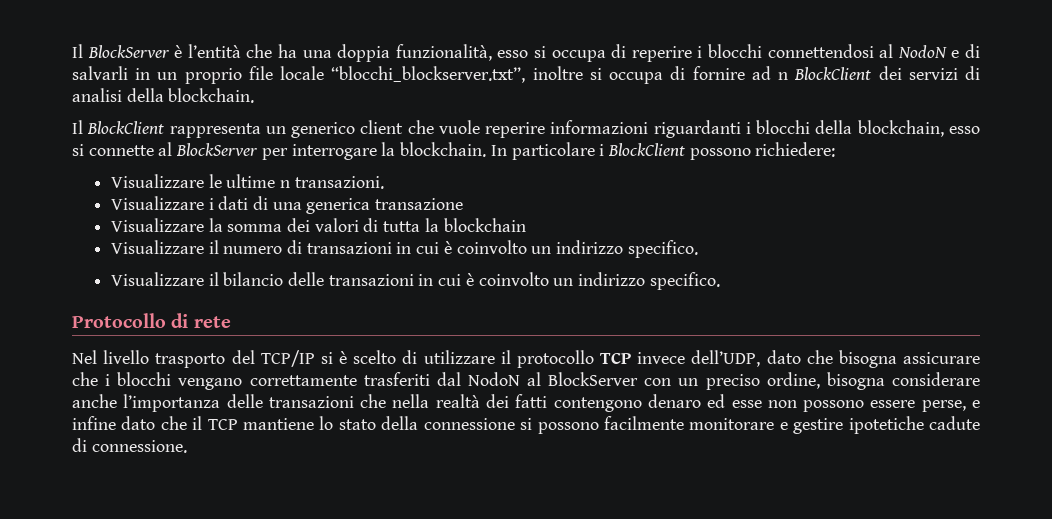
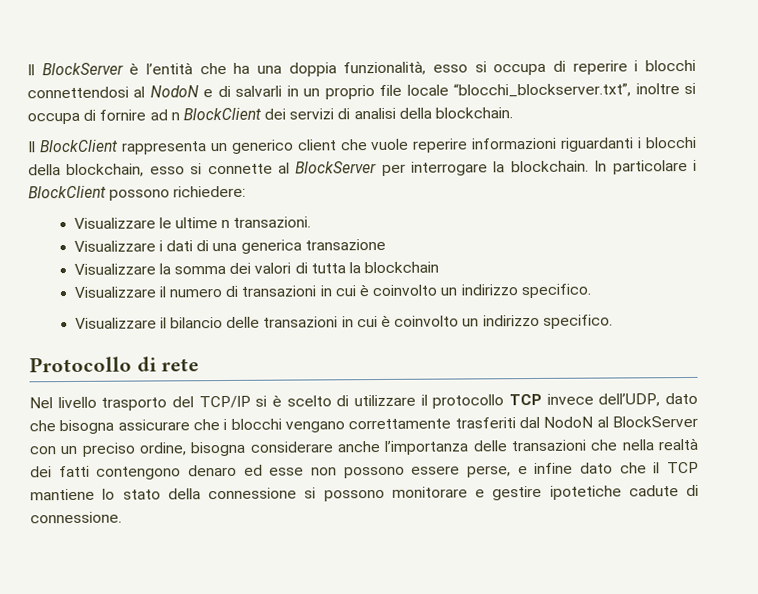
[603,416,684,430] facilmente -> (385, 495) none

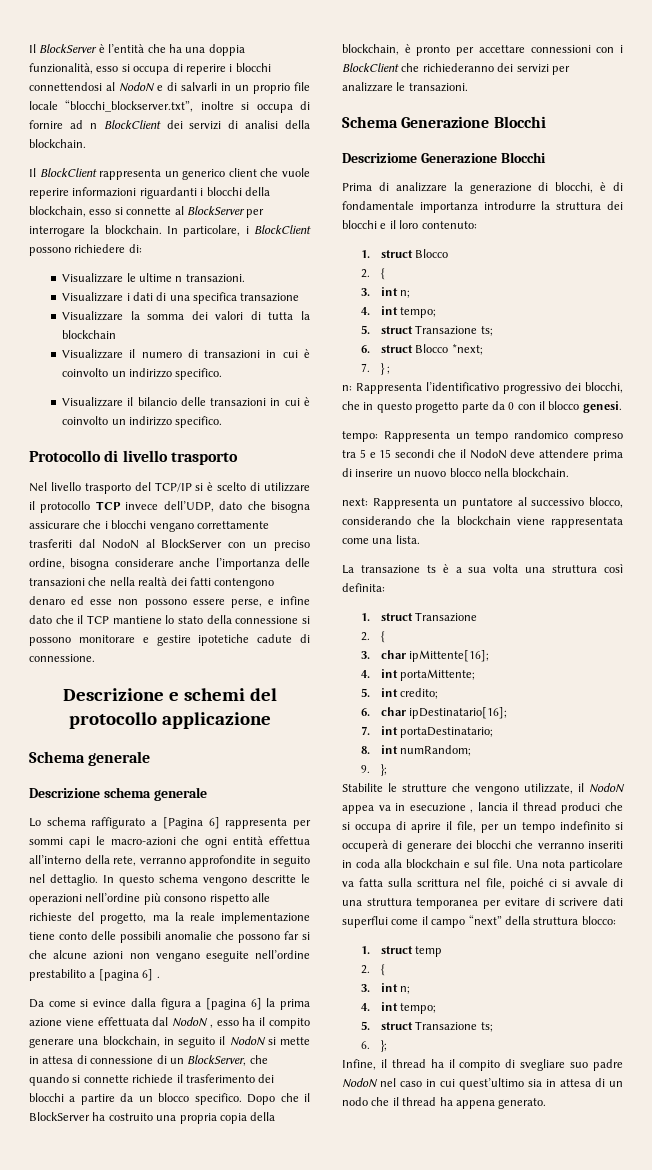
[612,160,688,175] particolare -> [183,225,241,237] particolare,
[173,185,247,198] richiedere: -> [74,244,142,253] richiedere di:
[240,239,302,254] generica -> [193,292,238,304] specifica
[161,358,200,372] rete -> [122,450,238,465] livello trasporto
(122, 517) none -> [62,688,277,701] [68,712,271,729] [29,751,151,766] [29,787,207,801] [29,817,312,829] [29,836,310,848] [29,855,310,867] [29,874,310,886] [29,893,270,905] [29,912,310,924] [29,931,310,943] [29,950,310,962] [29,969,160,981] [29,998,310,1010] [29,1017,310,1029] [29,1036,310,1048] [29,1055,268,1066] [29,1074,275,1086] [29,1093,311,1105] [29,1112,276,1124] [342,44,623,56] [342,63,570,75] [342,82,468,92] [342,116,546,128] [342,152,546,163] [342,182,623,194] [342,201,623,213] [342,220,477,229] [361,249,449,258] [361,268,385,280] [361,287,411,298] [361,306,437,318] [361,325,493,336] [361,344,483,355] [361,363,391,375] [342,382,623,394] [342,401,622,413] [342,430,623,442] [342,449,623,461] [342,468,570,477] [342,497,623,509] [342,516,623,528] [342,535,420,544] [342,564,623,574] [342,583,385,592] [361,612,478,622] [361,631,385,643] [361,650,490,662] [361,669,476,681] [361,688,439,699] [361,707,508,719] [361,726,494,738] [361,745,472,756] [361,764,387,776] [342,783,625,795] [342,802,623,814] [342,821,623,833] [342,840,623,852] [342,859,623,871] [342,878,623,890] [342,897,623,909] [342,915,616,928] [361,946,443,957] [361,964,385,976] [361,983,411,994] [361,1002,437,1014] [361,1021,493,1032] [361,1040,387,1052] [342,1059,623,1071] [342,1078,623,1090] [342,1097,547,1109] // Descrizione e schemi del protocollo applicazione // Schema generale // Descrizione schema generale // Lo schema raffigurato a [Pagina 6] rappresenta per sommi capi le macro-azioni che ogni entità effettua all’interno della rete, verranno approfondite in seguito nel dettaglio. In questo schema vengono descritte le operazioni nell’ordine più consono rispetto alle richieste del progetto, ma la reale implementazione tiene conto delle possibili anomalie che possono far si che alcune azioni non vengano eseguite nell’ordine prestabilito a [pagina 6] . // Da come si evince dalla figura a [pagina 6] la prima azione viene effettuata dal NodoN , esso ha il compito generare una blockchain, in seguito il NodoN si mette in attesa di connessione di un BlockServer, che quando si connette richiede il trasferimento dei blocchi a partire da un blocco specifico. Dopo che il BlockServer ha costruito una propria copia della blockchain, è pronto per accettare connessioni con i BlockClient che richiederanno dei servizi per analizzare le transazioni. // Schema Generazione Blocchi // Descriziome Generazione Blocchi // Prima di analizzare la generazione di blocchi, è di fondamentale importanza introdurre la struttura dei blocchi e il loro contenuto: // 1. struct Blocco // 2. { // 3. int n; // 4. int tempo; // 5. struct Transazione ts; // 6. struct Blocco *next; // 7. } ; // n: Rappresenta l’identificativo progressivo dei blocchi, che in questo progetto parte da 0 con il blocco genesi. // tempo: Rappresenta un tempo randomico compreso tra 5 e 15 secondi che il NodoN deve attendere prima di inserire un nuovo blocco nella blockchain. // next: Rappresenta un puntatore al successivo blocco, considerando che la blockchain viene rappresentata come una lista. // La transazione ts è a sua volta una struttura così definita: // 1. struct Transazione // 2. { // 3. char ipMittente[16]; // 4. int portaMittente; // 5. int credito; // 6. char ipDestinatario[16]; // 7. int portaDestinatario; // 8. int numRandom; // 9. }; // Stabilite le strutture che vengono utilizzate, il NodoN appea va in esecuzione , lancia il thread produci che si occupa di aprire il file, per un tempo indefinito si occuperà di generare dei blocchi che verranno inseriti in coda alla blockchain e sul file. Una nota particolare va fatta sulla scrittura nel file, poiché ci si avvale di una struttura temporanea per evitare di scrivere dati superflui come il campo “next” della struttura blocco: // 1. struct temp // 2. { // 3. int n; // 4. int tempo; // 5. struct Transazione ts; // 6. }; // Infine, il thread ha il compito di svegliare suo padre NodoN nel caso in cui quest’ultimo sia in attesa di un nodo che il thread ha appena generato.

